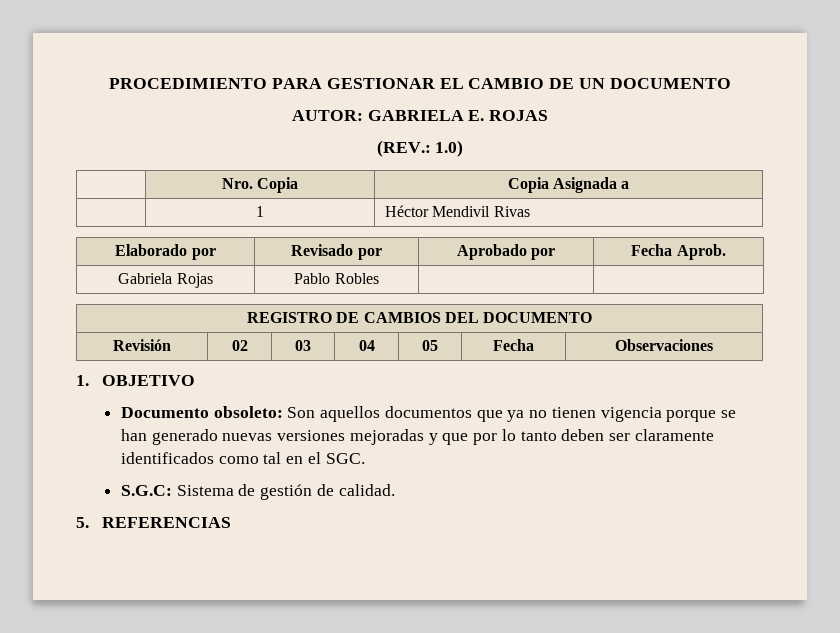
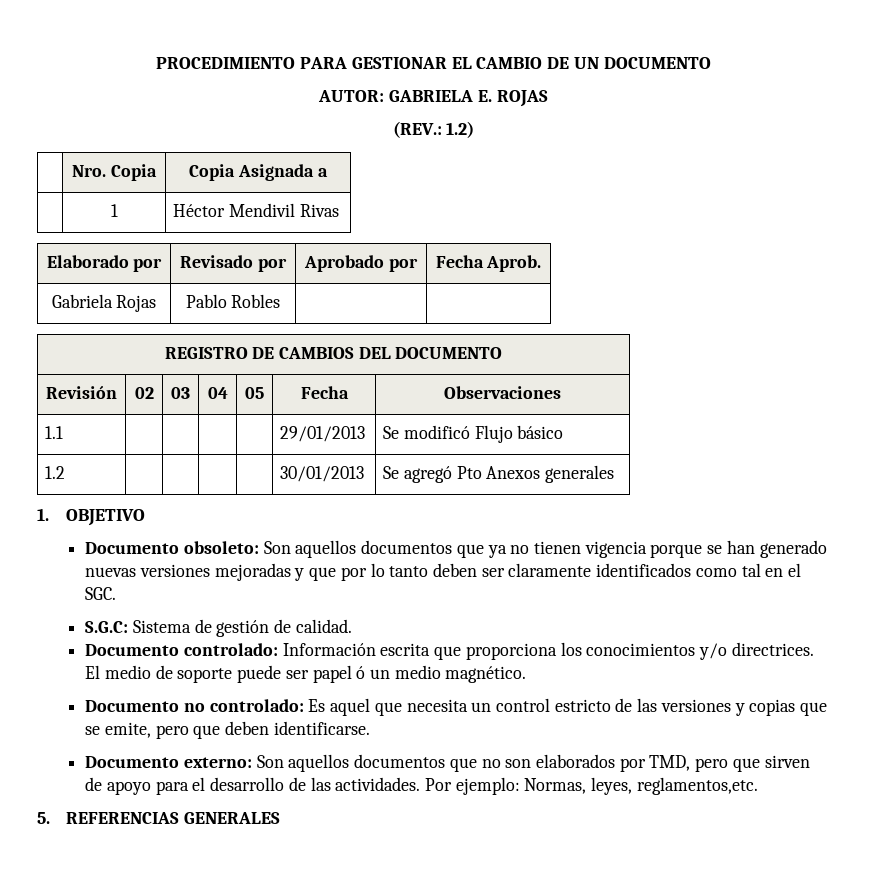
[435,140,464,157] 1.0) -> [446,121,475,138] 1.2)
(713, 345) none -> [45,426,64,439] [280,426,366,442] [383,425,564,443] [45,466,66,479] [280,466,365,482] [383,465,615,483] // 1.1 | | | | | 29/01/2013 | Se modificó Flujo básico // 1.2 | | | | | 30/01/2013 | Se agregó Pto Anexos generales
(395, 490) none -> [85,642,814,660] [85,665,527,683] [85,698,828,716] [85,721,370,739] [85,754,810,772] [85,777,758,795] // Documento controlado: Información escrita que proporciona los conocimientos y/o directrices. El medio de soporte puede ser papel ó un medio magnético. // Documento no controlado: Es aquel que necesita un control estricto de las versiones y copias que se emite, pero que deben identificarse. // Documento externo: Son aquellos documentos que no son elaborados por TMD, pero que sirven de apoyo para el desarrollo de las actividades. Por ejemplo: Normas, leyes, reglamentos,etc.
(231, 522) none -> [183,812,280,824] GENERALES

